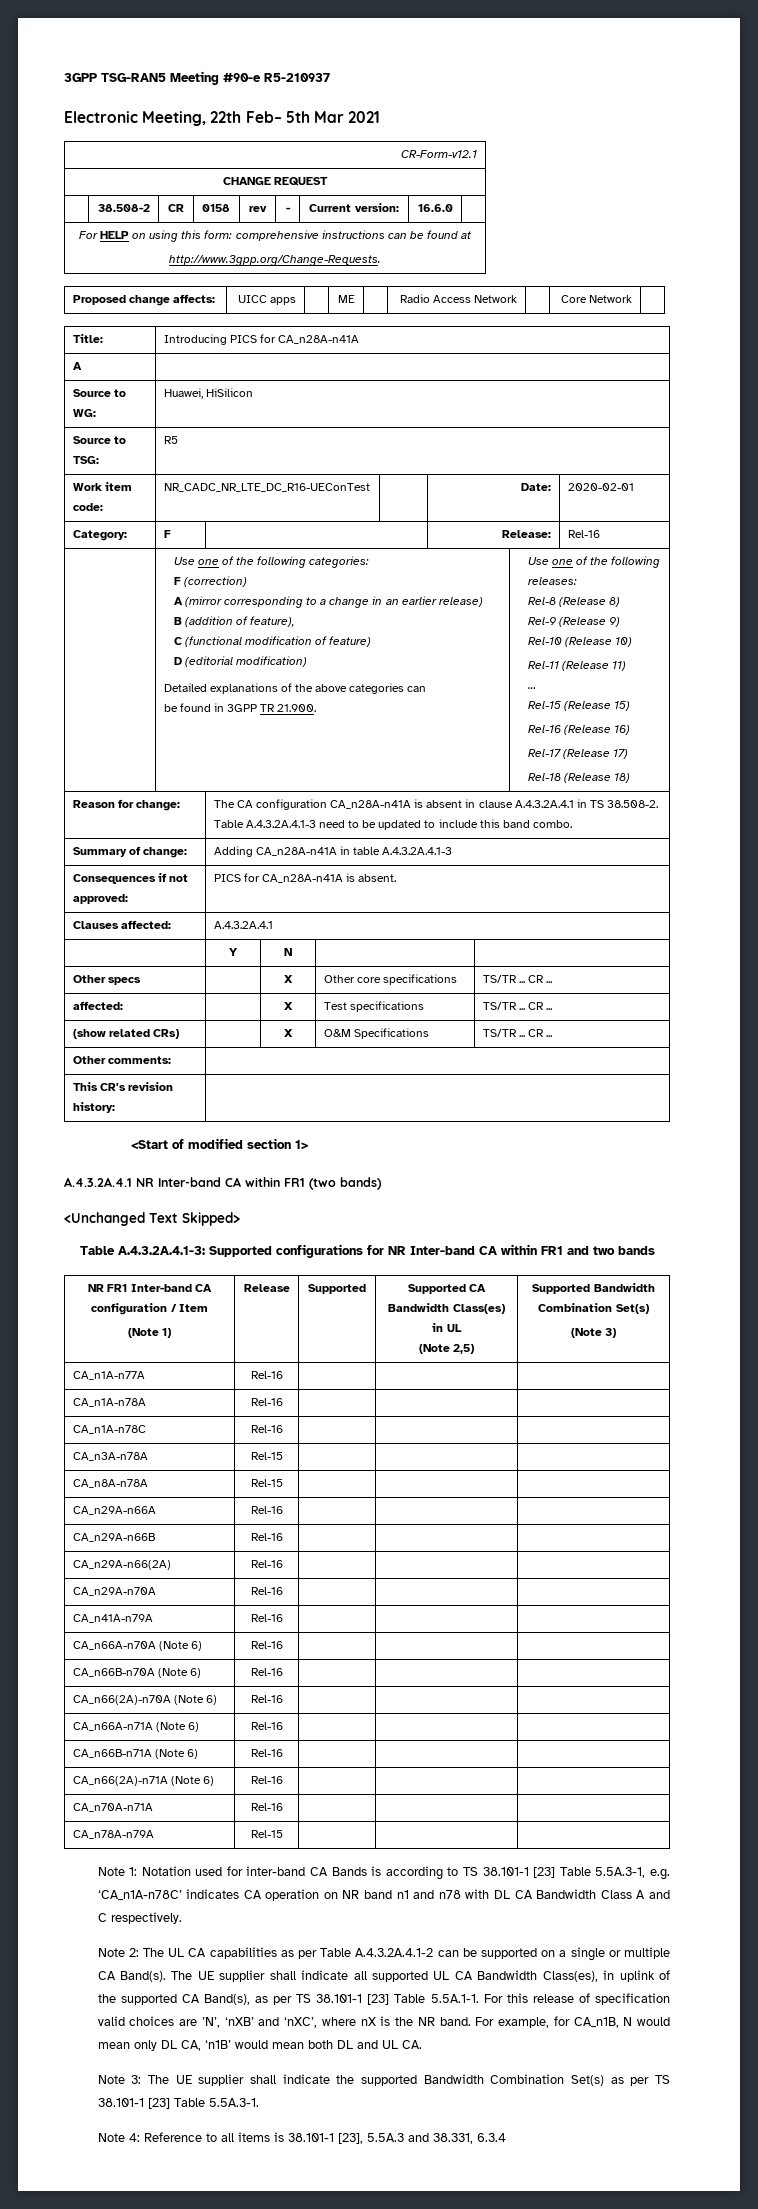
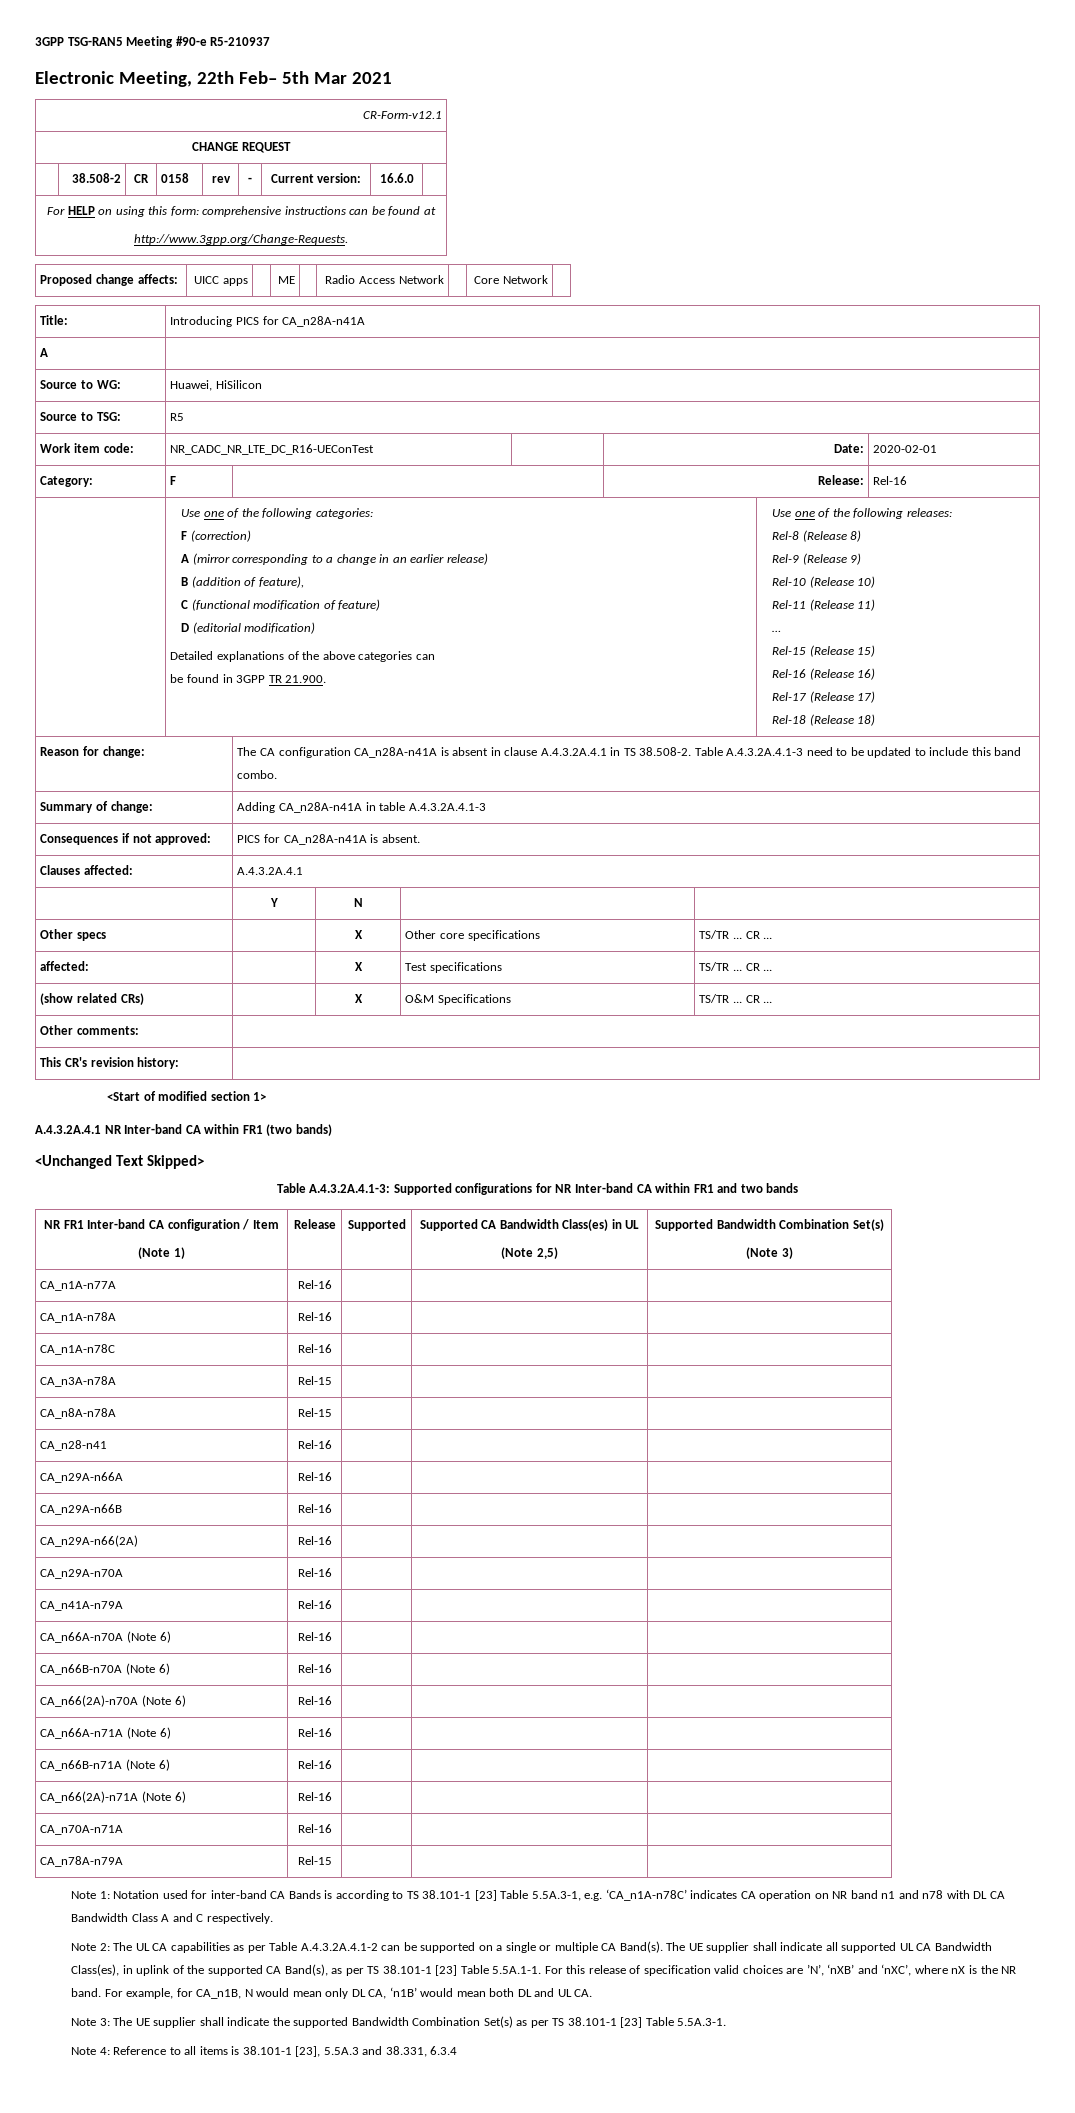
(283, 1483) none -> [40,1440,108,1451] [297,1440,332,1449] // CA_n28-n41 | Rel-16 | | |

